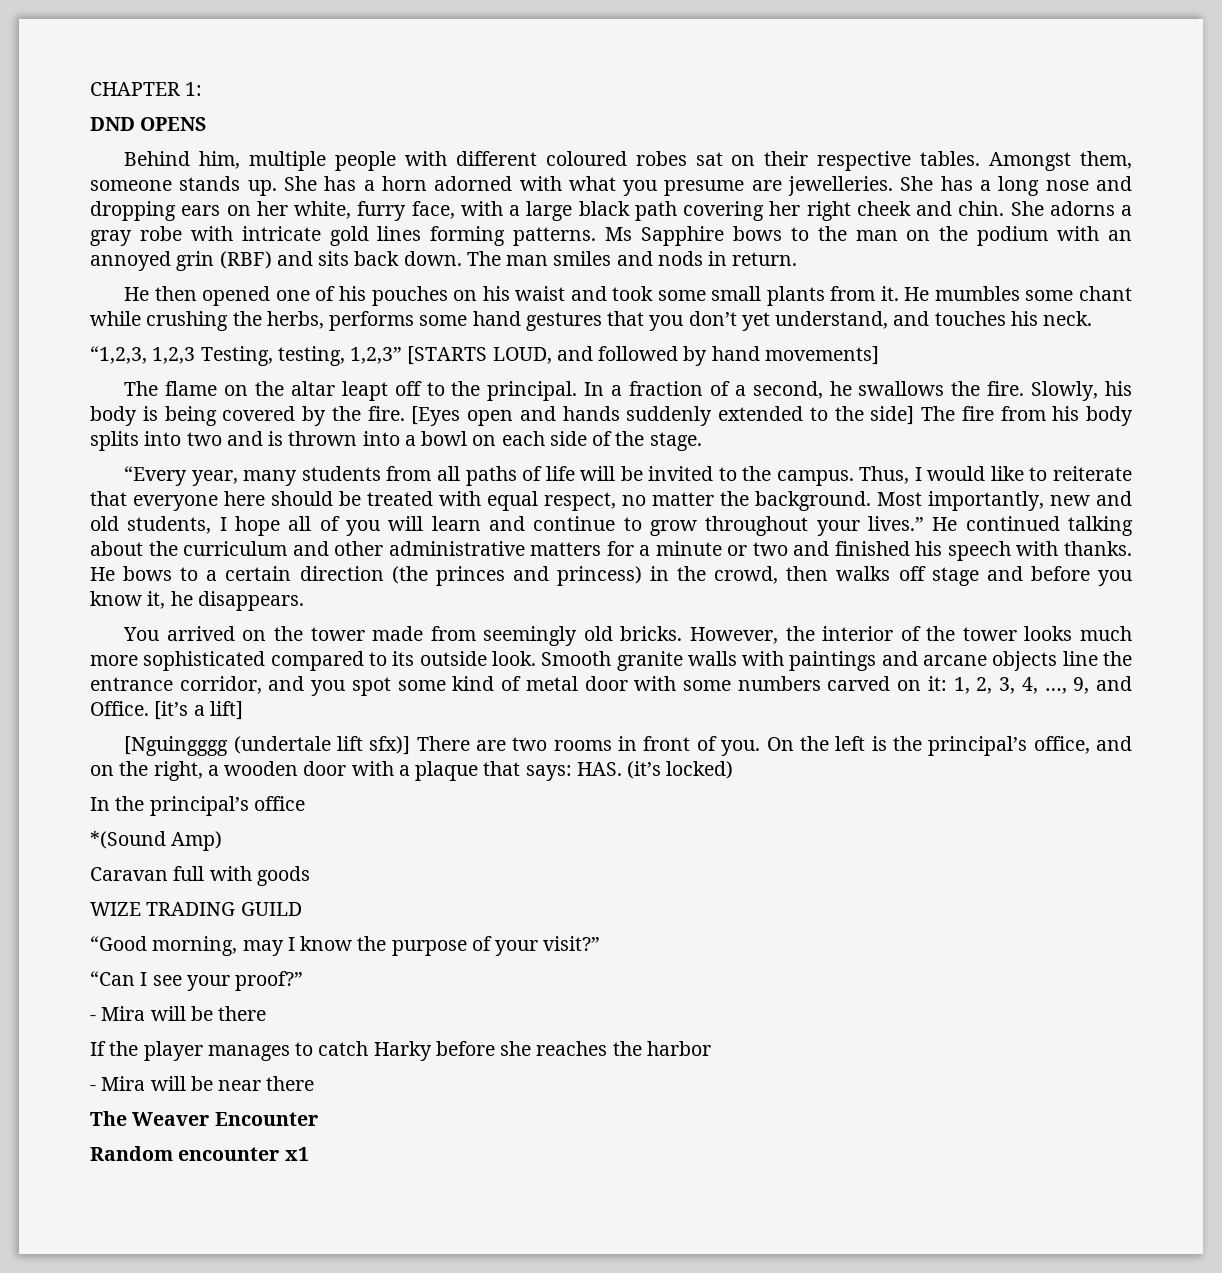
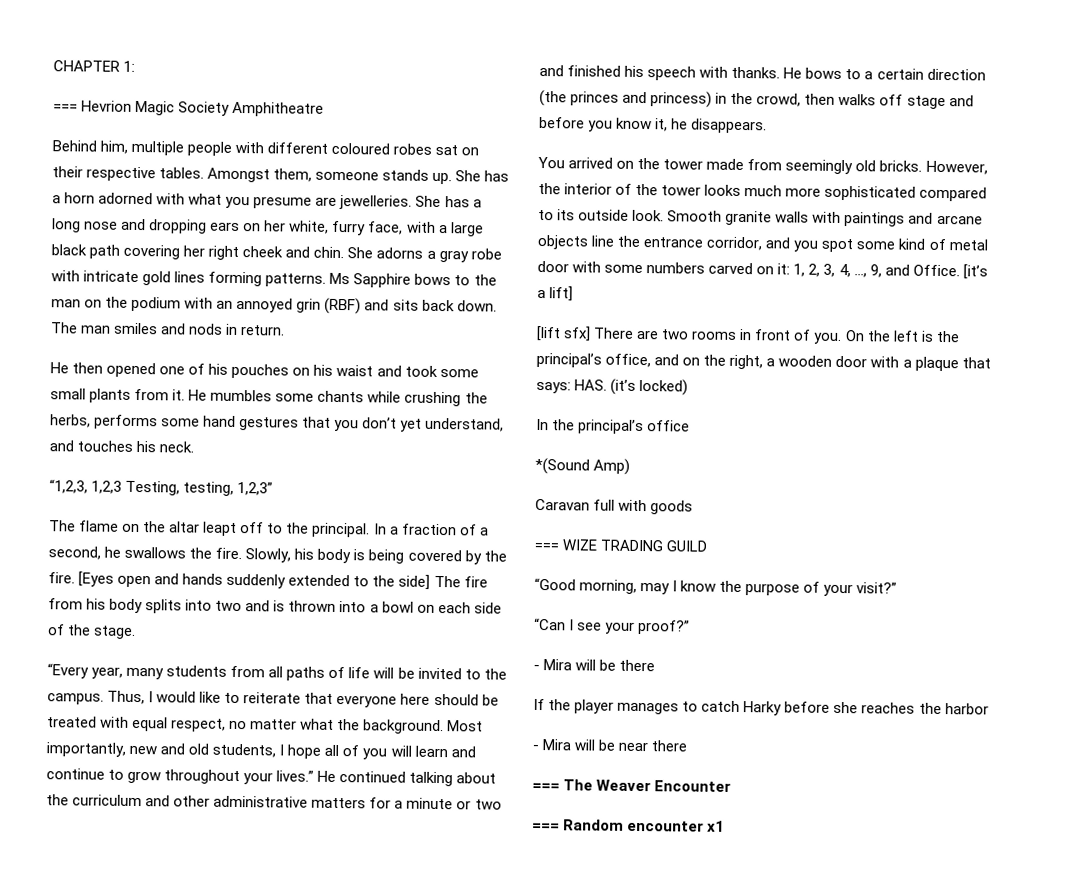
[90,117,207,131] DND OPENS -> [53,100,325,117] === Hevrion Magic Society Amphitheatre
[1079,286,1132,301] chant -> [317,390,365,403] chants
[407,346,879,366] [STARTS LOUD, and followed by hand movements] -> (274, 489) none
(714, 499) none -> [300,718,335,730] what
[124,736,411,756] [Nguingggg (undertale lift sfx)] -> [536,325,592,342] [lift sfx]
(310, 876) none -> [534,542,559,551] ===
(315, 1083) none -> [532,782,560,791] ===
(318, 1119) none -> [532,822,560,831] ===

